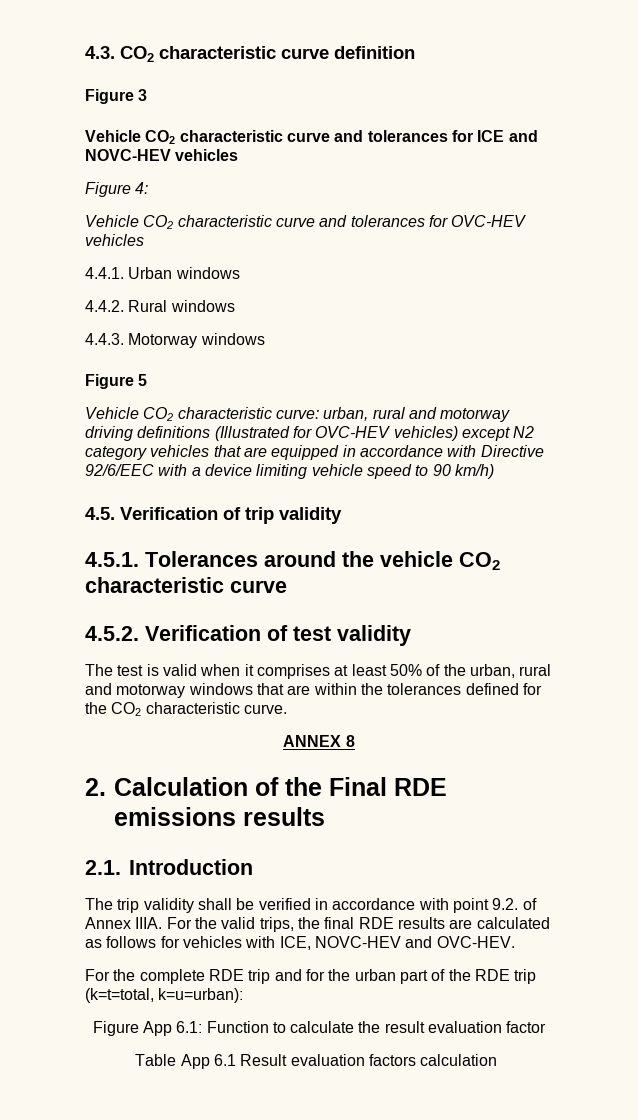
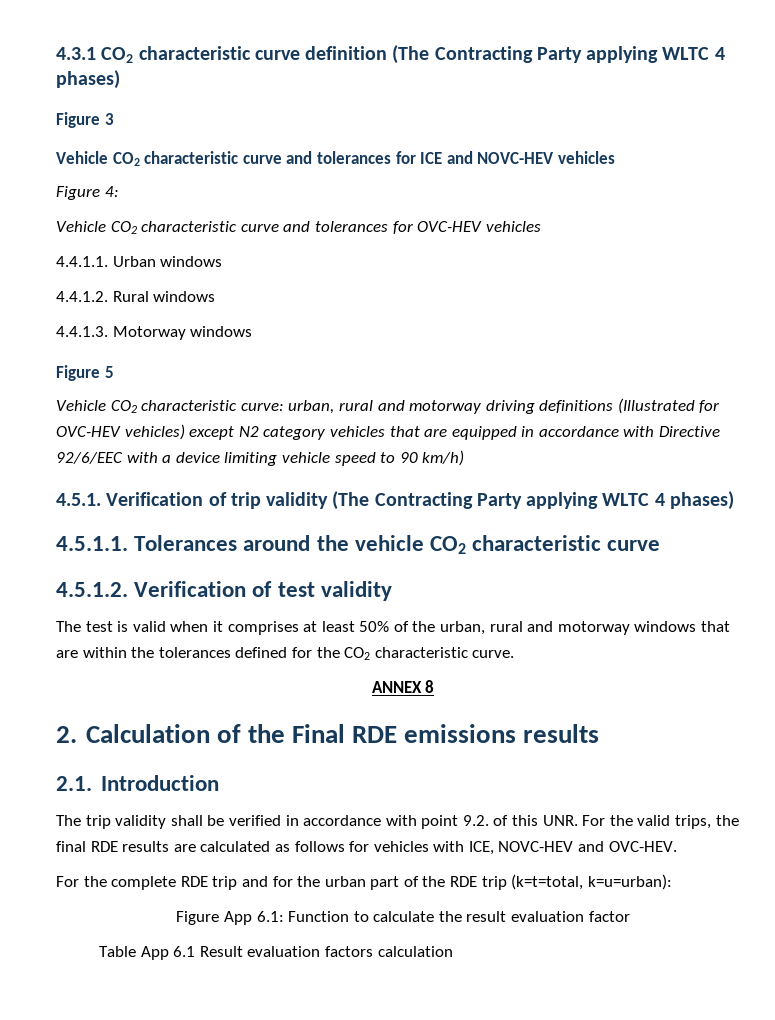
[85,46,115,59] 4.3. -> [56,47,96,60] 4.3.1
(415, 52) none -> [392,45,725,64] [56,70,120,89] (The Contracting Party applying WLTC 4 phases)
[85,267,124,279] 4.4.1. -> [56,256,108,267] 4.4.1.1.
[85,300,124,312] 4.4.2. -> [56,291,108,302] 4.4.1.2.
[85,333,124,345] 4.4.3. -> [56,326,108,337] 4.4.1.3.
[85,507,115,520] 4.5. -> [56,493,101,506] 4.5.1.
[85,552,139,567] // 4.5.1. -> [332,491,734,510] [56,536,128,551] (The Contracting Party applying WLTC 4 phases) // 4.5.1.1.
[85,626,139,641] 4.5.2. -> [56,582,128,597] 4.5.1.2.
[85,917,163,929] Annex IIIA. -> [512,815,578,826] this UNR.

